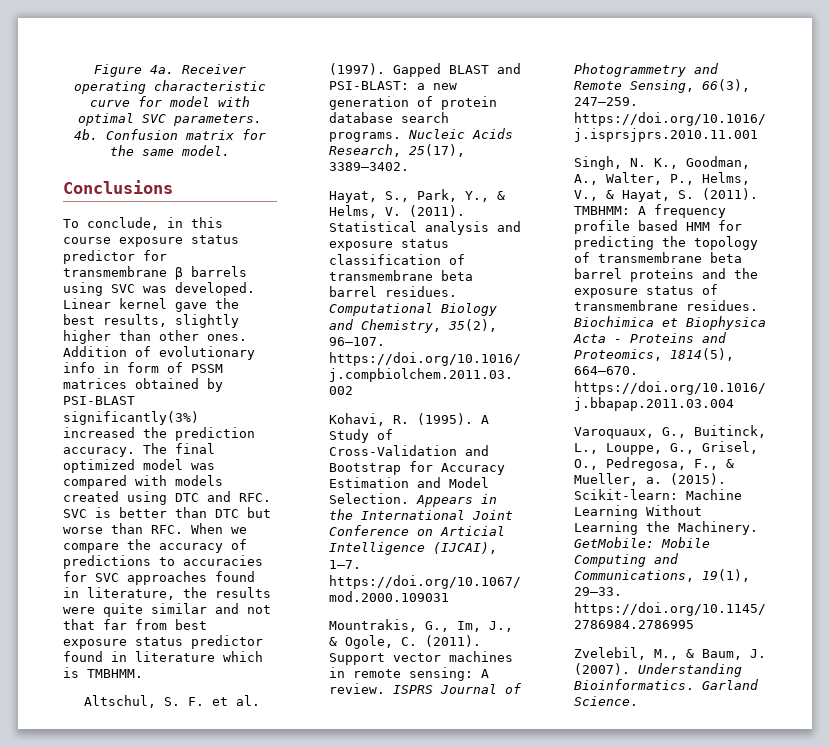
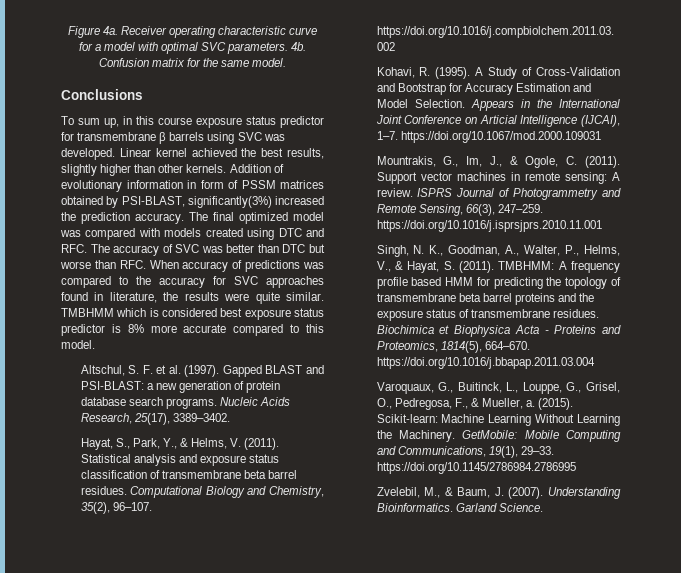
(162, 101) none -> [94,44,101,51] a
[87,217,159,230] conclude, -> [78,118,119,128] sum up,
[175,302,207,312] gave -> [191,148,237,157] achieved
[207,334,247,341] ones. -> [186,164,227,173] kernels.
[63,362,95,373] info -> [126,180,183,189] information
[63,396,135,405] PSI-BLAST -> [121,196,185,207] PSI-BLAST,
[63,507,111,518] SVC is -> [90,244,223,256] The accuracy of SVC was
[231,527,247,534] [63,539,247,553] [63,555,263,569] we compare the accuracy of predictions to accuracies -> [182,260,324,272] [61,276,205,288] accuracy of predictions was compared to the accuracy
[151,603,271,614] [63,619,207,630] [63,635,263,649] [63,651,263,662] [63,667,143,678] similar and not that far from best exposure status predictor found in literature which is TMBHMM. -> [286,292,324,301] [61,308,324,320] [61,324,324,336] [61,340,95,349] similar. TMBHMM which is considered best exposure status predictor is 8% more accurate compared to this model.

